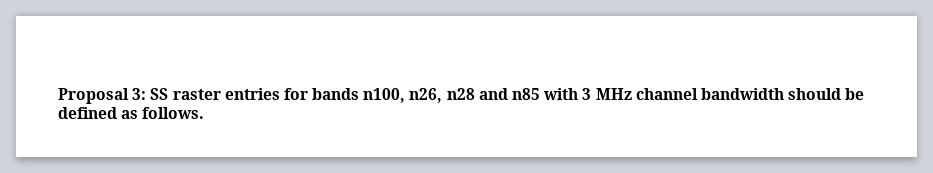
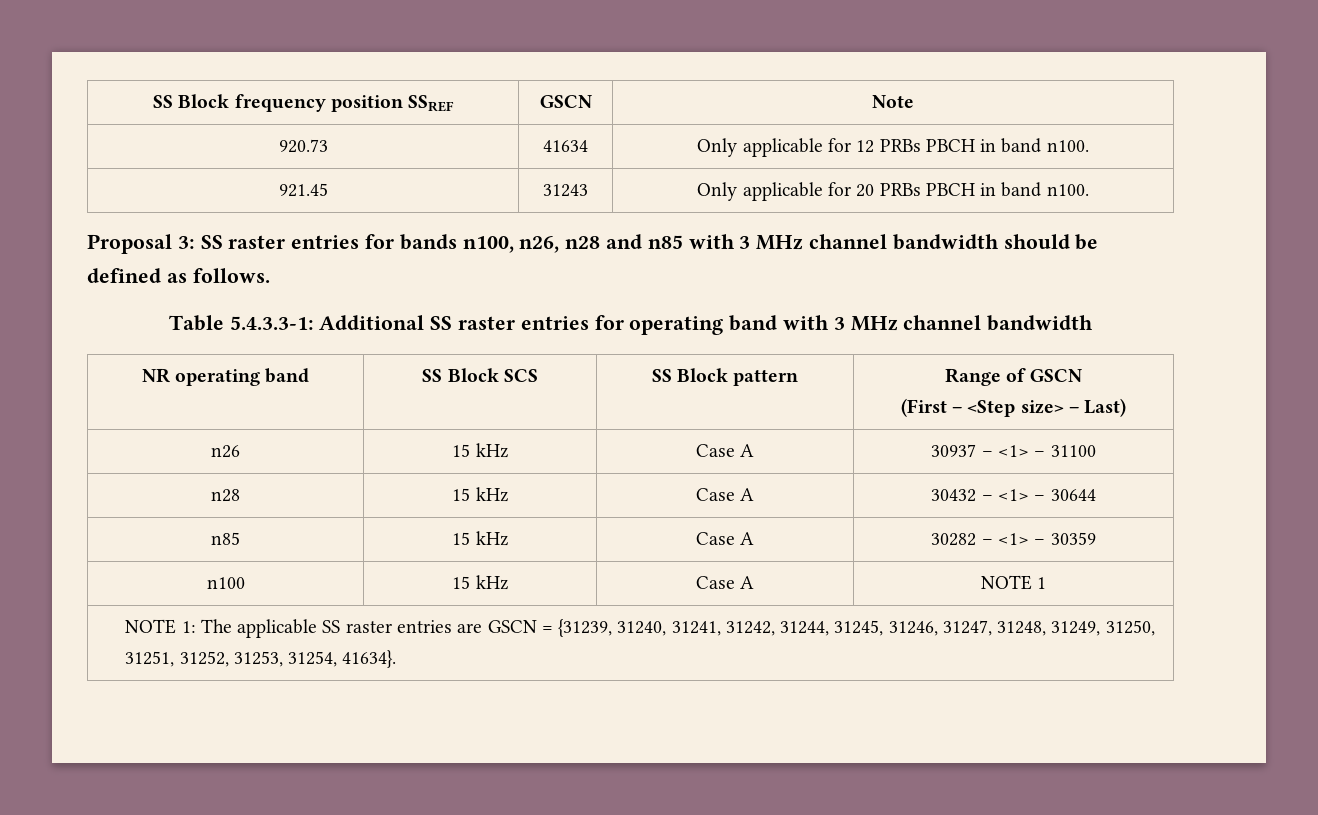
(58, 96) none -> [152,94,455,112] [539,95,593,108] [872,95,914,108] [278,139,328,153] [543,140,588,152] [697,138,1089,157] [278,183,328,197] [543,184,588,197] [697,182,1089,201] SS Block frequency position SSREF | GSCN | Note // 920.73 | 41634 | Only applicable for 12 PRBs PBCH in band n100. // 921.45 | 31243 | Only applicable for 20 PRBs PBCH in band n100. //
(205, 113) none -> [168,315,1094,335] [141,368,310,386] [422,368,538,382] [651,368,799,386] [944,368,1084,386] [900,398,1127,417] [211,445,240,458] [452,443,508,458] [695,444,755,457] [931,444,1096,457] [211,489,240,502] [452,487,508,502] [695,488,755,501] [931,489,1096,502] [211,532,240,545] [452,531,508,546] [695,532,755,545] [931,532,1096,546] [206,577,245,589] [452,575,508,590] [695,576,755,589] [980,575,1047,590] [125,619,1155,638] [125,650,397,668] // Table 5.4.3.3-1: Additional SS raster entries for operating band with 3 MHz channel bandwidth // NR operating band | SS Block SCS | SS Block pattern | Range of GSCN // (First – <Step size> – Last) // n26 | 15 kHz | Case A | 30937 – <1> – 31100 // n28 | 15 kHz | Case A | 30432 – <1> – 30644 // n85 | 15 kHz | Case A | 30282 – <1> – 30359 // n100 | 15 kHz | Case A | NOTE 1 // NOTE 1: The applicable SS raster entries are GSCN = {31239, 31240, 31241, 31242, 31244, 31245, 31246, 31247, 31248, 31249, 31250, 31251, 31252, 31253, 31254, 41634}.

